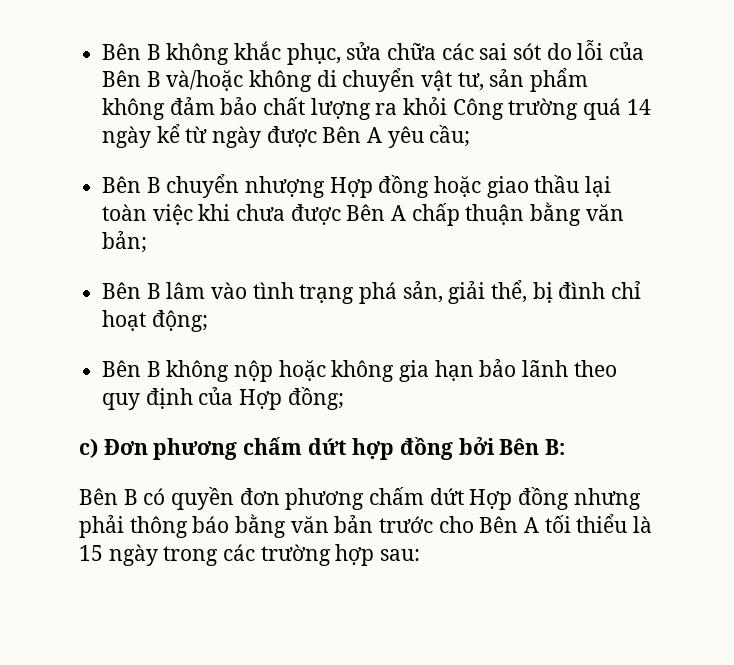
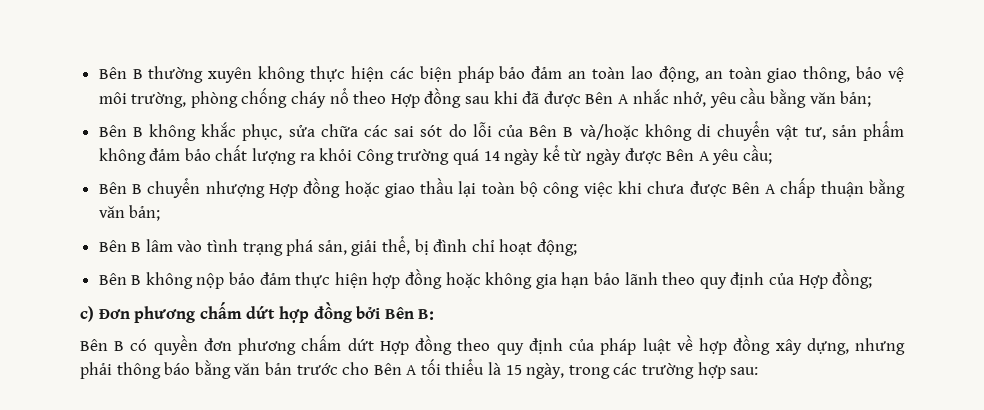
[102,43,161,60] Bên B -> [98,66,904,83] [98,88,872,108] [98,125,143,137] Bên B thường xuyên không thực hiện các biện pháp bảo đảm an toàn lao động, an toàn giao thông, bảo vệ môi trường, phòng chống cháy nổ theo Hợp đồng sau khi đã được Bên A nhắc nhở, yêu cầu bằng văn bản; // Bên B
(148, 212) none -> [520,181,580,198] bộ công
(274, 371) none -> [229,269,443,289] bảo đảm thực hiện hợp đồng
(570, 498) none -> [457,335,849,355] theo quy định của pháp luật về hợp đồng xây dựng,
[108,544,158,566] ngày -> [526,363,565,379] ngày,

